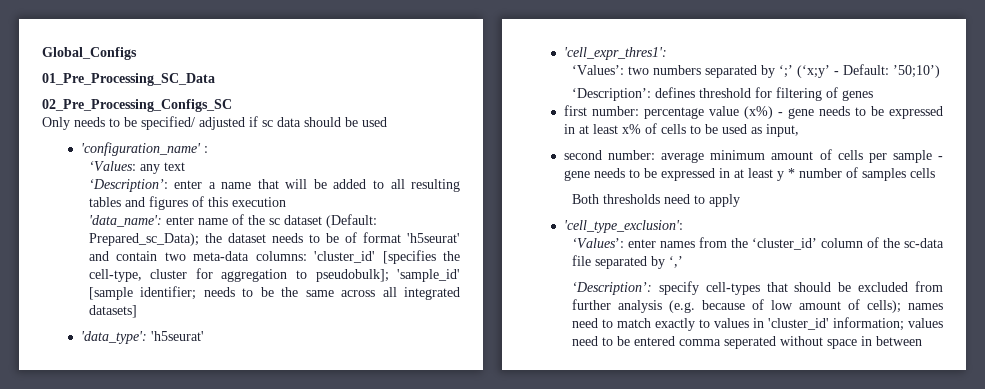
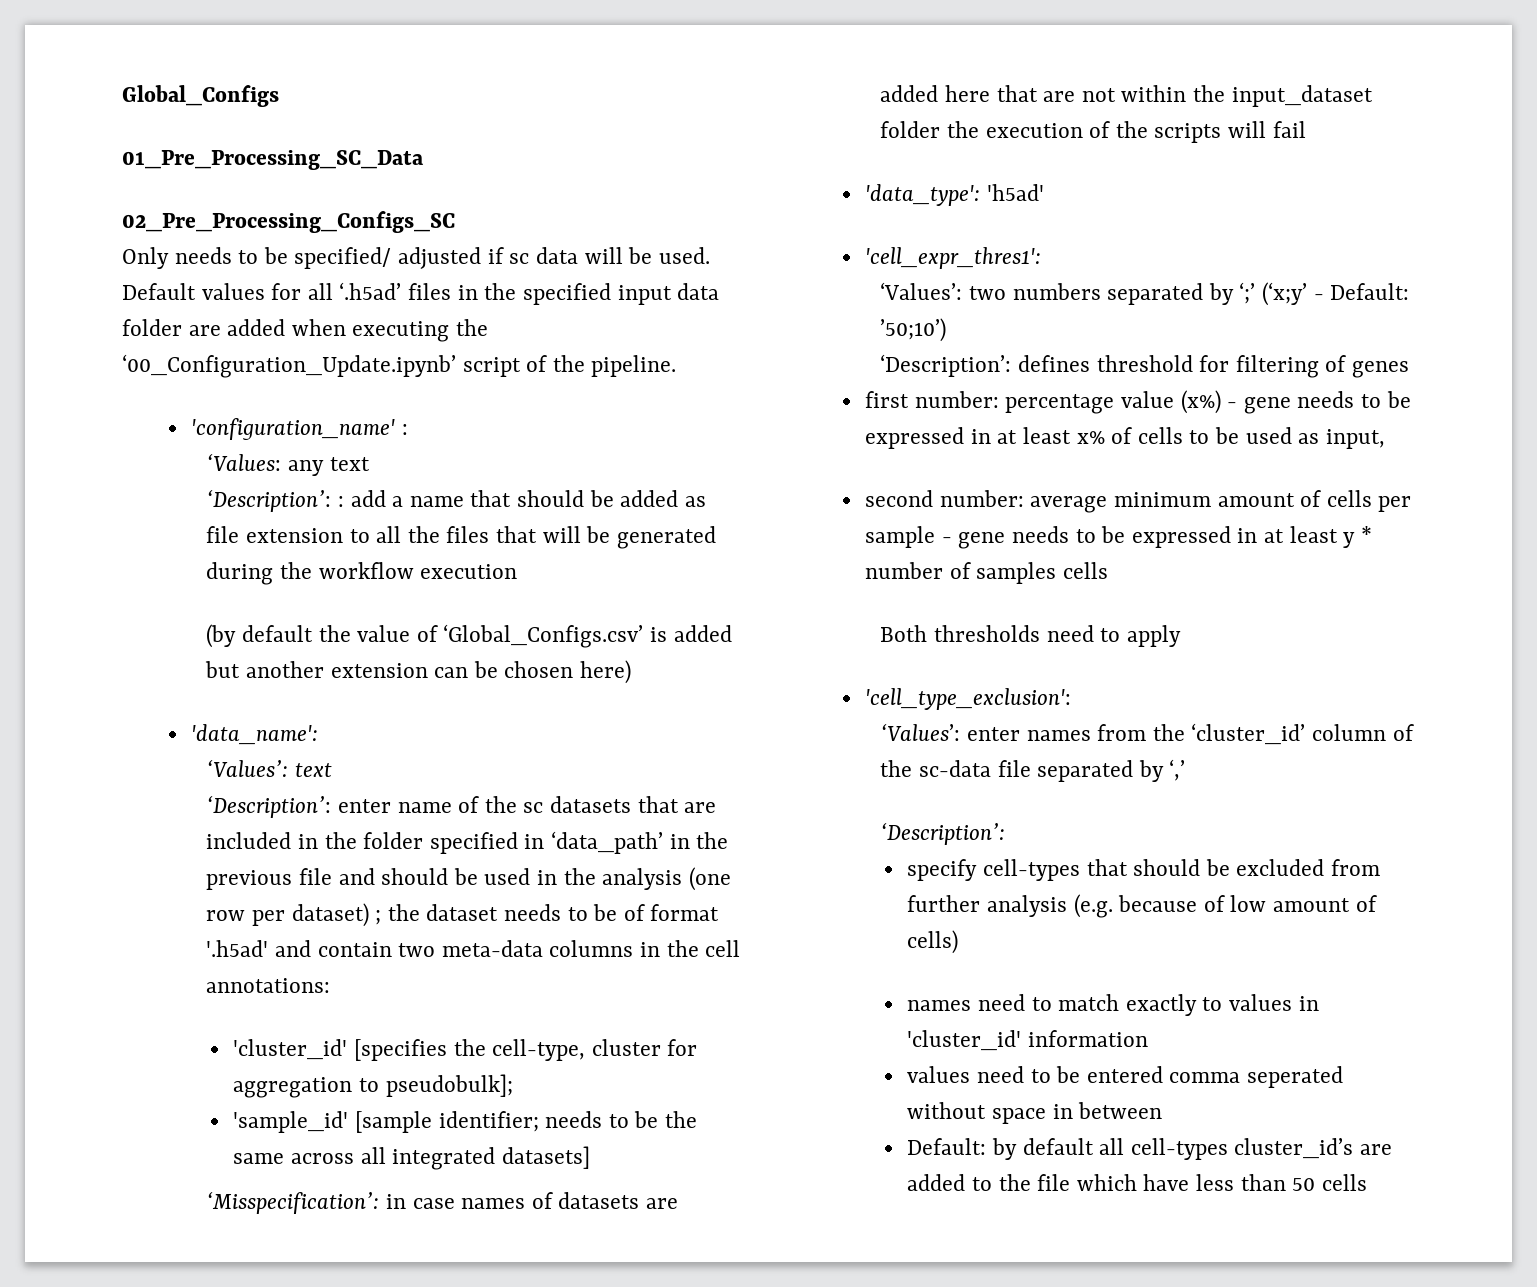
[304,117,387,127] should be used -> [584,247,710,264] [122,282,720,305] [122,319,489,342] [122,354,677,378] will be used. Default values for all ‘.h5ad’ files in the specified input data folder are added when executing the ‘00_Configuration_Update.ipynb’ script of the pipeline.
[174,180,203,189] enter -> [337,490,386,507] : add
[285,179,460,192] [88,196,286,210] [88,215,162,227] will be added to all resulting tables and figures of this execution // 'data_name': -> [517,490,706,507] [206,526,716,549] [206,562,518,585] [206,624,732,648] [205,660,632,684] [191,724,319,745] [206,759,332,777] [206,795,332,818] should be added as file extension to all the files that will be generated during the workflow execution // (by default the value of ‘Global_Configs.csv’ is added but another extension can be chosen here) // 'data_name': // ‘Values’: text // ‘Description’:
[283,214,377,228] [88,233,199,246] dataset (Default: Prepared_sc_Data); -> [550,796,717,813] [206,831,729,854] [206,867,731,891] [206,903,382,927] datasets that are included in the folder specified in ‘data_path’ in the previous file and should be used in the analysis (one row per dataset) ;
[406,233,460,243] 'h5seurat' -> [206,940,269,957] '.h5ad'
[255,251,307,261] columns: -> [549,940,741,957] [206,978,331,993] columns in the cell annotations: //
(389, 275) none -> (513, 1085) //
(137, 311) none -> [206,1191,679,1214] [880,85,1373,107] [880,121,1306,143] // ‘Misspecification’: in case names of datasets are added here that are not within the input_dataset folder the execution of the scripts will fail
[150,331,204,341] 'h5seurat' -> [986,184,1044,201] 'h5ad'
(652, 288) none -> (1006, 833) //
[866,300,901,313] cells); -> [907,930,959,954] cells) //
[832,317,904,331] information; -> [1027,1030,1148,1047] information //
(922, 341) none -> [907,1138,1392,1160] [907,1174,1367,1191] // Default: by default all cell-types cluster_id’s are added to the file which have less than 50 cells

